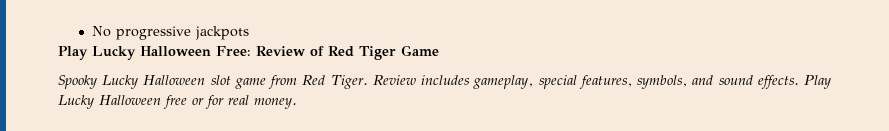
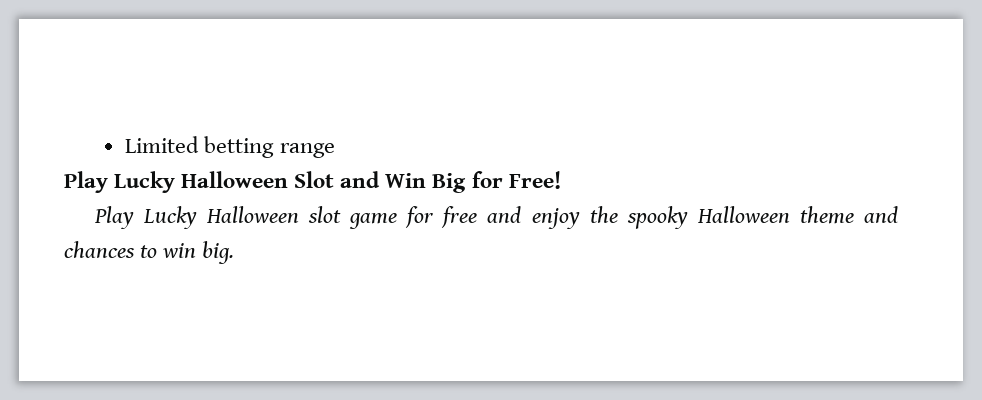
[91,26,249,40] [58,45,439,60] [58,75,832,89] [58,95,297,109] No progressive jackpots // Play Lucky Halloween Free: Review of Red Tiger Game // Spooky Lucky Halloween slot game from Red Tiger. Review includes gameplay, special features, symbols, and sound effects. Play Lucky Halloween free or for real money. -> [125,136,335,158] [64,171,561,193] [93,206,899,229] [64,241,235,264] Limited betting range // Play Lucky Halloween Slot and Win Big for Free! // Play Lucky Halloween slot game for free and enjoy the spooky Halloween theme and chances to win big.

